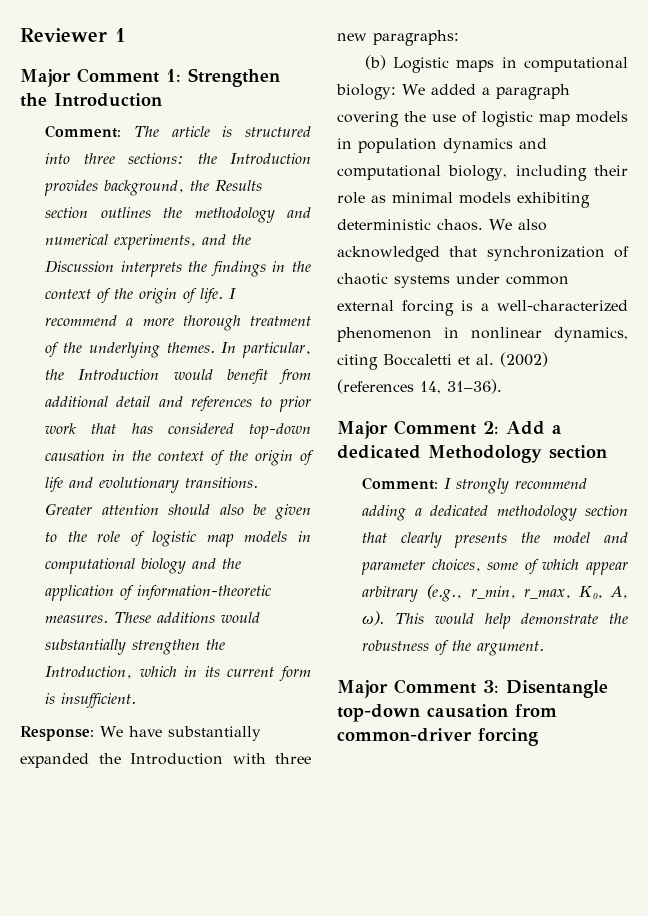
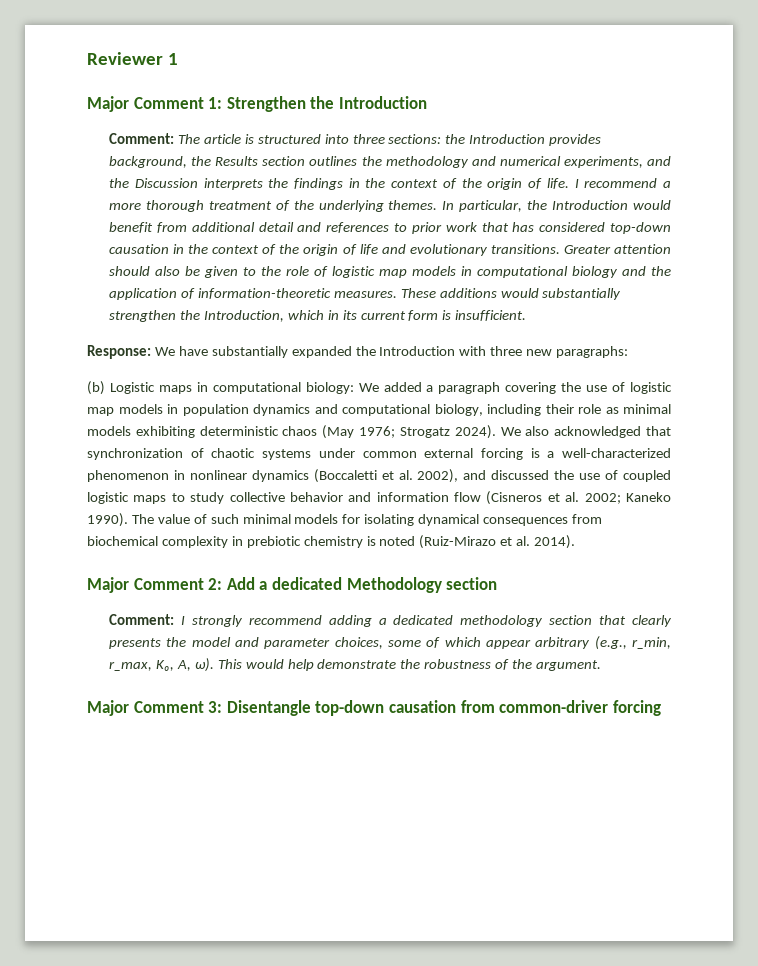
[437,219,483,231] chaos. -> [282,425,496,439] chaos (May 1976; Strogatz 2024).
[554,327,628,342] [337,352,548,370] [337,379,502,394] dynamics, citing Boccaletti et al. (2002) (references 14, 31–36). -> [251,469,671,483] [87,491,671,505] [87,513,603,527] [87,535,576,549] dynamics (Boccaletti et al. 2002), and discussed the use of coupled logistic maps to study collective behavior and information flow (Cisneros et al. 2002; Kaneko 1990). The value of such minimal models for isolating dynamical consequences from biochemical complexity in prebiotic chemistry is noted (Ruiz-Mirazo et al. 2014).

